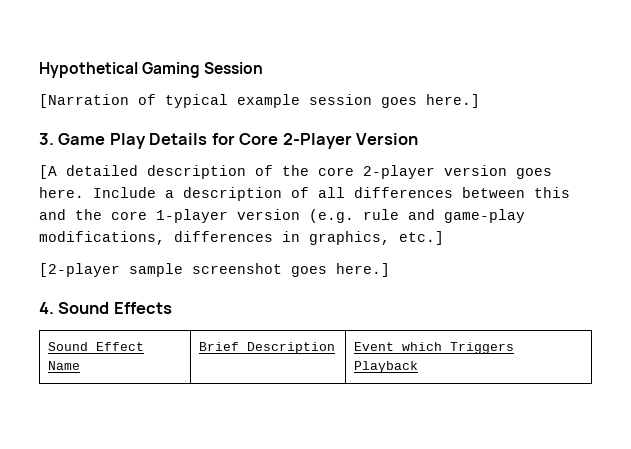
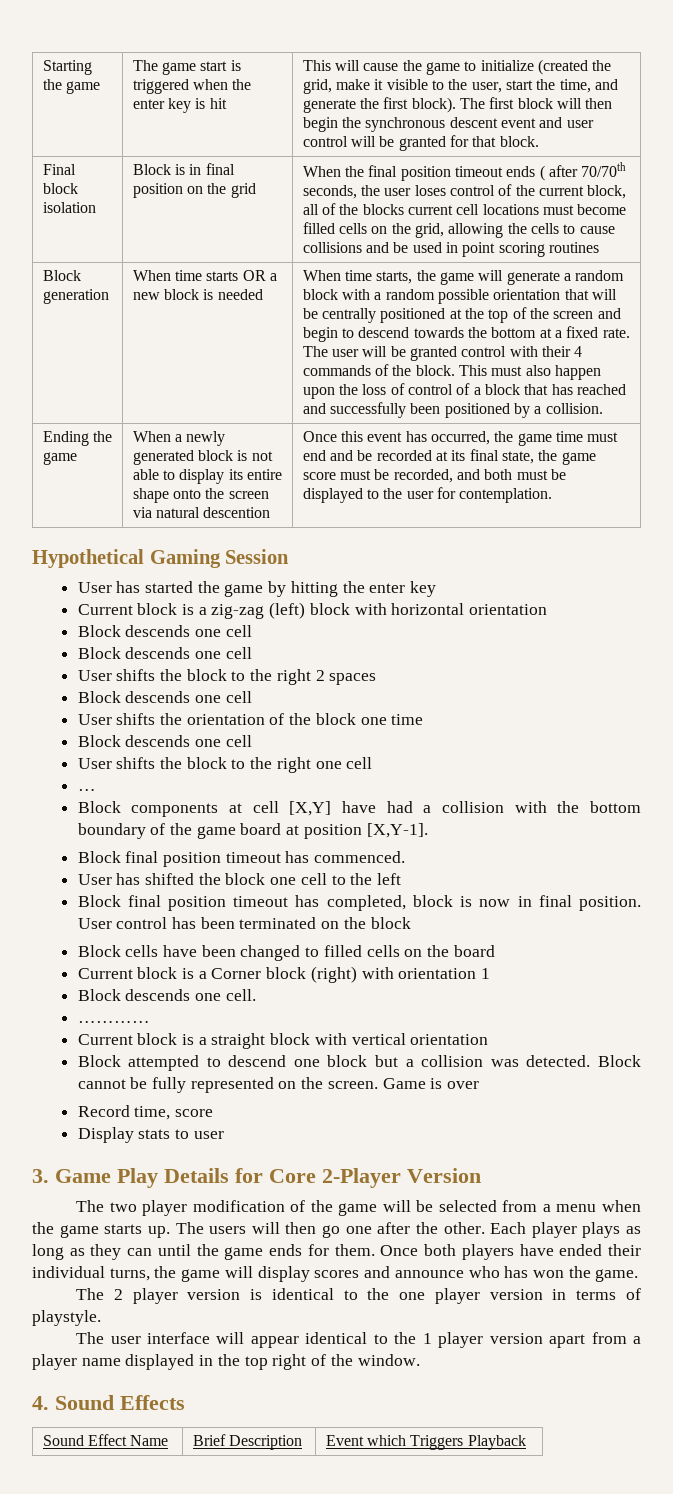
[39,62,264,78] [39,94,480,108] Hypothetical Gaming Session // [Narration of typical example session goes here.] -> [42,60,92,75] [42,79,101,94] [132,60,241,75] [132,79,252,94] [132,98,227,113] [302,59,612,75] [302,79,618,94] [302,97,613,113] [302,117,594,132] [302,135,539,151] [42,164,76,175] [42,183,78,194] [42,202,96,213] [132,163,235,175] [132,183,256,198] [302,162,627,181] [302,184,627,199] [302,203,627,215] [302,222,615,238] [302,242,600,257] [42,270,81,281] [42,289,109,304] [132,270,278,281] [132,289,263,300] [302,270,625,285] [302,289,618,304] [302,307,621,323] [302,326,630,342] [302,346,583,361] [302,364,602,380] [302,383,626,399] [302,402,603,418] [42,431,113,446] [42,452,77,465] [132,431,226,446] [132,450,273,465] [132,469,283,484] [132,488,269,503] [132,507,271,518] [302,431,619,446] [302,449,596,465] [302,469,567,483] [302,487,553,503] [32,549,290,568] [77,581,437,597] [77,602,548,619] [77,625,252,637] [77,647,252,659] [77,669,377,685] [77,691,252,703] [77,713,424,725] [77,735,252,747] [77,757,373,773] [77,789,96,791] [77,801,642,817] [77,823,428,839] [77,851,406,867] [77,873,402,885] [77,895,641,911] [77,917,411,929] [77,945,495,961] [77,966,491,983] [77,989,256,1001] [77,1021,150,1023] [77,1033,489,1049] [77,1055,641,1071] [77,1077,480,1093] [77,1105,213,1120] [77,1127,224,1143] Starting the game | The game start is triggered when the enter key is hit | This will cause the game to initialize (created the grid, make it visible to the user, start the time, and generate the first block). The first block will then begin the synchronous descent event and user control will be granted for that block. // Final block isolation | Block is in final position on the grid | When the final position timeout ends ( after 70/70th seconds, the user loses control of the current block, all of the blocks current cell locations must become filled cells on the grid, allowing the cells to cause collisions and be used in point scoring routines // Block generation | When time starts OR a new block is needed | When time starts, the game will generate a random block with a random possible orientation that will be centrally positioned at the top of the screen and begin to descend towards the bottom at a fixed rate. The user will be granted control with their 4 commands of the block. This must also happen upon the loss of control of a block that has reached and successfully been positioned by a collision. // Ending the game | When a newly generated block is not able to display its entire shape onto the screen via natural descention | Once this event has occurred, the game time must end and be recorded at its final state, the game score must be recorded, and both must be displayed to the user for contemplation. // Hypothetical Gaming Session // User has started the game by hitting the enter key // Current block is a zig-zag (left) block with horizontal orientation // Block descends one cell // Block descends one cell // User shifts the block to the right 2 spaces // Block descends one cell // User shifts the orientation of the block one time // Block descends one cell // User shifts the block to the right one cell // … // Block components at cell [X,Y] have had a collision with the bottom boundary of the game board at position [X,Y-1]. // Block final position timeout has commenced. // User has shifted the block one cell to the left // Block final position timeout has completed, block is now in final position. User control has been terminated on the block // Block cells have been changed to filled cells on the board // Current block is a Corner block (right) with orientation 1 // Block descends one cell. // ………… // Current block is a straight block with vertical orientation // Block attempted to descend one block but a collision was detected. Block cannot be fully represented on the screen. Game is over // Record time, score // Display stats to user
[39,165,552,179] [39,187,570,201] [39,209,525,223] [39,231,444,245] [39,263,390,277] [A detailed description of the core 2-player version goes here. Include a description of all differences between this and the core 1-player version (e.g. rule and game-play modifications, differences in graphics, etc.] // [2-player sample screenshot goes here.] -> [76,1200,641,1216] [32,1222,641,1238] [32,1244,642,1260] [32,1266,639,1282] [76,1288,641,1304] [32,1310,101,1326] [76,1332,641,1348] [32,1354,420,1370] The two player modification of the game will be selected from a menu when the game starts up. The users will then go one after the other. Each player plays as long as they can until the game ends for them. Once both players have ended their individual turns, the game will display scores and announce who has won the game. // The 2 player version is identical to the one player version in terms of playstyle. // The user interface will appear identical to the 1 player version apart from a player name displayed in the top right of the window.

